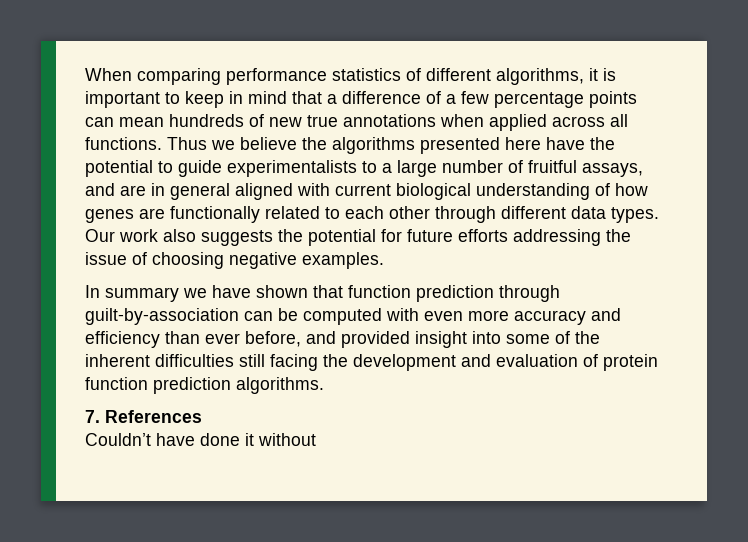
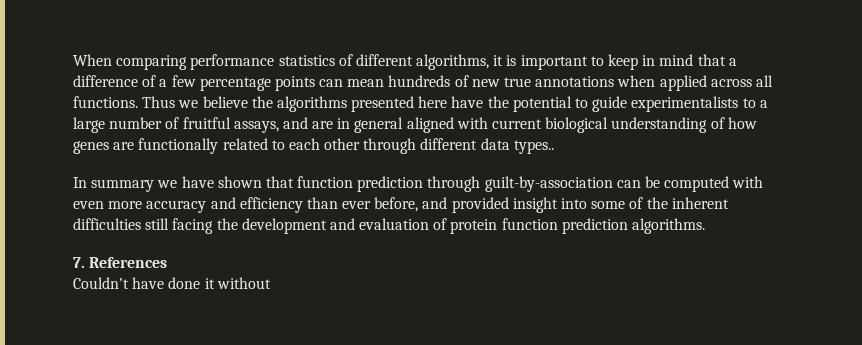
[611,207,659,223] [85,229,631,246] [85,252,384,269] types. Our work also suggests the potential for future efforts addressing the issue of choosing negative examples. -> [513,140,554,154] types..

